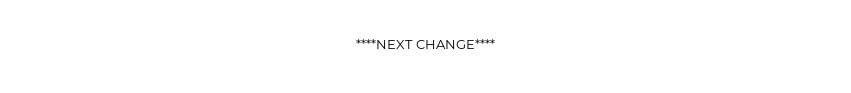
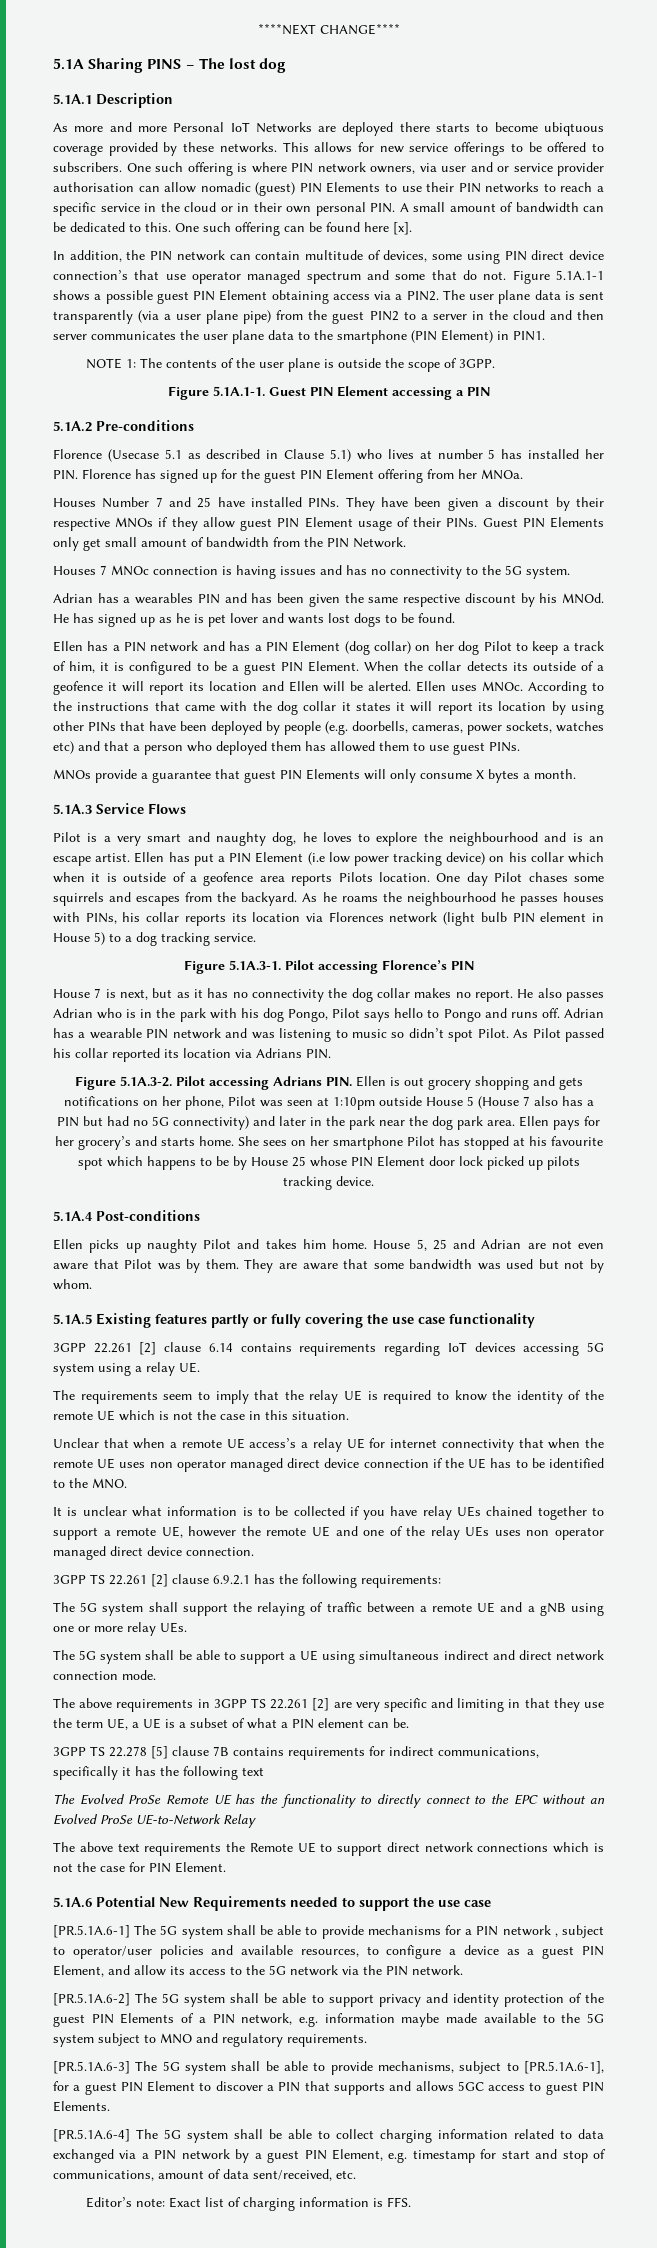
(495, 44) none -> [53,58,287,73] [53,93,173,108] [53,122,605,136] [53,142,604,156] [53,162,604,176] [53,182,604,196] [53,202,604,216] [53,222,412,236] [53,250,604,264] [53,270,604,284] [53,290,604,304] [53,310,604,324] [53,330,545,344] [85,358,495,372] [167,386,490,400] [53,420,194,432] [53,449,605,462] [53,469,523,483] [53,497,604,511] [53,517,604,531] [53,537,406,551] [53,565,570,579] [53,593,604,607] [53,613,455,627] [53,641,604,655] [53,661,604,675] [53,681,604,695] [53,701,604,715] [53,721,604,735] [53,741,520,755] [53,769,576,783] [53,803,186,815] [53,832,604,846] [53,852,604,866] [53,872,604,886] [53,892,605,906] [53,912,604,926] [53,932,256,946] [183,960,474,974] [53,988,604,1002] [53,1008,604,1022] [53,1028,604,1042] [53,1048,331,1062] [74,1076,583,1090] [63,1096,594,1110] [57,1116,600,1130] [54,1136,603,1150] [77,1156,580,1170] [283,1176,374,1190] [53,1210,200,1222] [53,1239,604,1253] [53,1259,604,1273] [53,1279,92,1290] [53,1313,535,1328] [53,1342,604,1356] [53,1362,200,1376] [53,1390,604,1404] [53,1410,349,1421] [53,1438,604,1452] [53,1458,604,1472] [53,1478,127,1489] [53,1506,604,1520] [53,1526,604,1540] [53,1546,254,1560] [53,1574,441,1588] [53,1602,604,1616] [53,1622,187,1636] [53,1650,604,1664] [53,1670,156,1680] [53,1698,604,1712] [53,1718,409,1730] [53,1746,539,1760] [53,1766,264,1780] [53,1794,606,1808] [53,1814,256,1828] [53,1842,604,1856] [53,1862,226,1873] [53,1896,491,1911] [53,1925,604,1939] [53,1945,604,1959] [53,1965,463,1977] [53,1993,604,2007] [53,2013,604,2027] [53,2033,367,2047] [53,2061,604,2075] [53,2081,604,2095] [53,2101,110,2112] [53,2129,604,2143] [53,2149,606,2163] [53,2169,356,2181] [85,2197,411,2211] // 5.1A Sharing PINS – The lost dog // 5.1A.1 Description // As more and more Personal IoT Networks are deployed there starts to become ubiqtuous coverage provided by these networks. This allows for new service offerings to be offered to subscribers. One such offering is where PIN network owners, via user and or service provider authorisation can allow nomadic (guest) PIN Elements to use their PIN networks to reach a specific service in the cloud or in their own personal PIN. A small amount of bandwidth can be dedicated to this. One such offering can be found here [x]. // In addition, the PIN network can contain multitude of devices, some using PIN direct device connection’s that use operator managed spectrum and some that do not. Figure 5.1A.1-1 shows a possible guest PIN Element obtaining access via a PIN2. The user plane data is sent transparently (via a user plane pipe) from the guest PIN2 to a server in the cloud and then server communicates the user plane data to the smartphone (PIN Element) in PIN1. // NOTE 1: The contents of the user plane is outside the scope of 3GPP. // Figure 5.1A.1-1. Guest PIN Element accessing a PIN // 5.1A.2 Pre-conditions // Florence (Usecase 5.1 as described in Clause 5.1) who lives at number 5 has installed her PIN. Florence has signed up for the guest PIN Element offering from her MNOa. // Houses Number 7 and 25 have installed PINs. They have been given a discount by their respective MNOs if they allow guest PIN Element usage of their PINs. Guest PIN Elements only get small amount of bandwidth from the PIN Network. // Houses 7 MNOc connection is having issues and has no connectivity to the 5G system. // Adrian has a wearables PIN and has been given the same respective discount by his MNOd. He has signed up as he is pet lover and wants lost dogs to be found. // Ellen has a PIN network and has a PIN Element (dog collar) on her dog Pilot to keep a track of him, it is configured to be a guest PIN Element. When the collar detects its outside of a geofence it will report its location and Ellen will be alerted. Ellen uses MNOc. According to the instructions that came with the dog collar it states it will report its location by using other PINs that have been deployed by people (e.g. doorbells, cameras, power sockets, watches etc) and that a person who deployed them has allowed them to use guest PINs. // MNOs provide a guarantee that guest PIN Elements will only consume X bytes a month. // 5.1A.3 Service Flows // Pilot is a very smart and naughty dog, he loves to explore the neighbourhood and is an escape artist. Ellen has put a PIN Element (i.e low power tracking device) on his collar which when it is outside of a geofence area reports Pilots location. One day Pilot chases some squirrels and escapes from the backyard. As he roams the neighbourhood he passes houses with PINs, his collar reports its location via Florences network (light bulb PIN element in House 5) to a dog tracking service. // Figure 5.1A.3-1. Pilot accessing Florence’s PIN // House 7 is next, but as it has no connectivity the dog collar makes no report. He also passes Adrian who is in the park with his dog Pongo, Pilot says hello to Pongo and runs off. Adrian has a wearable PIN network and was listening to music so didn’t spot Pilot. As Pilot passed his collar reported its location via Adrians PIN. // Figure 5.1A.3-2. Pilot accessing Adrians PIN. Ellen is out grocery shopping and gets notifications on her phone, Pilot was seen at 1:10pm outside House 5 (House 7 also has a PIN but had no 5G connectivity) and later in the park near the dog park area. Ellen pays for her grocery’s and starts home. She sees on her smartphone Pilot has stopped at his favourite spot which happens to be by House 25 whose PIN Element door lock picked up pilots tracking device. // 5.1A.4 Post-conditions // Ellen picks up naughty Pilot and takes him home. House 5, 25 and Adrian are not even aware that Pilot was by them. They are aware that some bandwidth was used but not by whom. // 5.1A.5 Existing features partly or fully covering the use case functionality // 3GPP 22.261 [2] clause 6.14 contains requirements regarding IoT devices accessing 5G system using a relay UE. // The requirements seem to imply that the relay UE is required to know the identity of the remote UE which is not the case in this situation. // Unclear that when a remote UE access’s a relay UE for internet connectivity that when the remote UE uses non operator managed direct device connection if the UE has to be identified to the MNO. // It is unclear what information is to be collected if you have relay UEs chained together to support a remote UE, however the remote UE and one of the relay UEs uses non operator managed direct device connection. // 3GPP TS 22.261 [2] clause 6.9.2.1 has the following requirements: // The 5G system shall support the relaying of traffic between a remote UE and a gNB using one or more relay UEs. // The 5G system shall be able to support a UE using simultaneous indirect and direct network connection mode. // The above requirements in 3GPP TS 22.261 [2] are very specific and limiting in that they use the term UE, a UE is a subset of what a PIN element can be. // 3GPP TS 22.278 [5] clause 7B contains requirements for indirect communications, specifically it has the following text // The Evolved ProSe Remote UE has the functionality to directly connect to the EPC without an Evolved ProSe UE-to-Network Relay // The above text requirements the Remote UE to support direct network connections which is not the case for PIN Element. // 5.1A.6 Potential New Requirements needed to support the use case // [PR.5.1A.6-1] The 5G system shall be able to provide mechanisms for a PIN network , subject to operator/user policies and available resources, to configure a device as a guest PIN Element, and allow its access to the 5G network via the PIN network. // [PR.5.1A.6-2] The 5G system shall be able to support privacy and identity protection of the guest PIN Elements of a PIN network, e.g. information maybe made available to the 5G system subject to MNO and regulatory requirements. // [PR.5.1A.6-3] The 5G system shall be able to provide mechanisms, subject to [PR.5.1A.6-1], for a guest PIN Element to discover a PIN that supports and allows 5GC access to guest PIN Elements. // [PR.5.1A.6-4] The 5G system shall be able to collect charging information related to data exchanged via a PIN network by a guest PIN Element, e.g. timestamp for start and stop of communications, amount of data sent/received, etc. // Editor’s note: Exact list of charging information is FFS.

